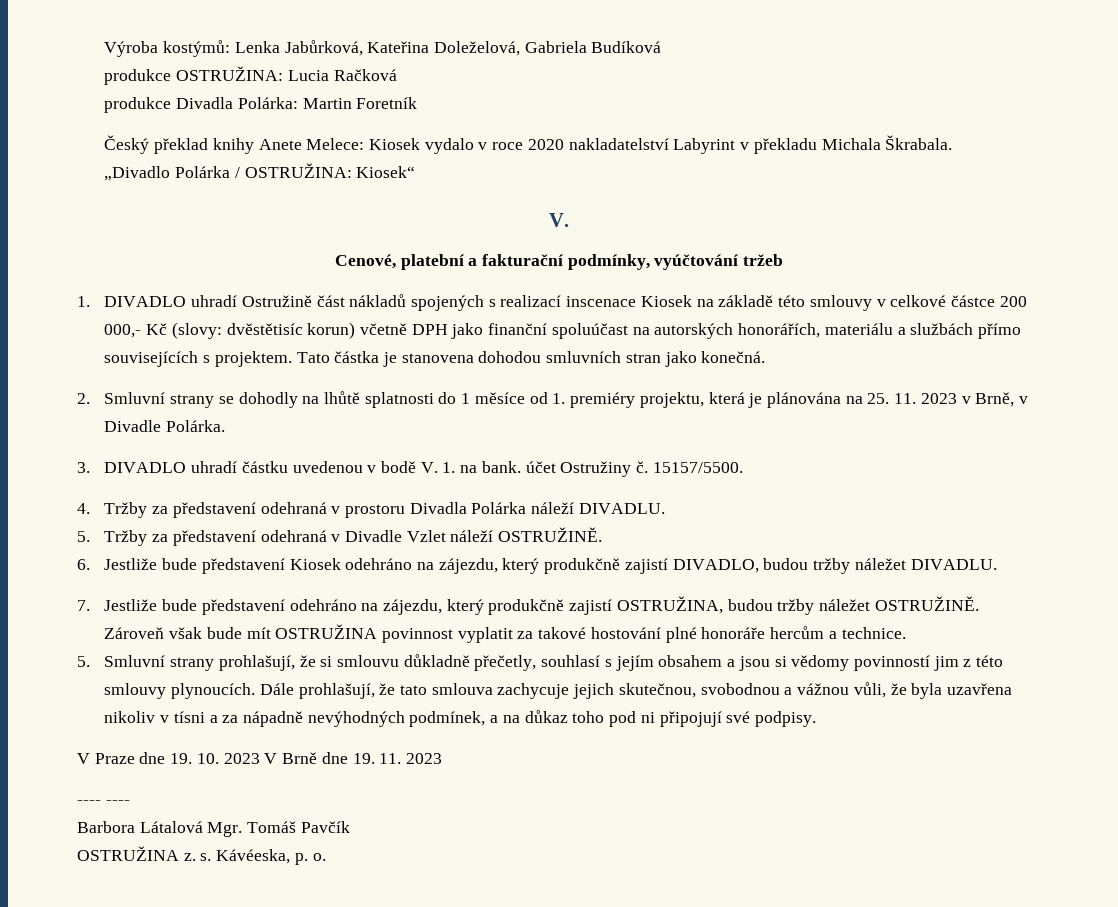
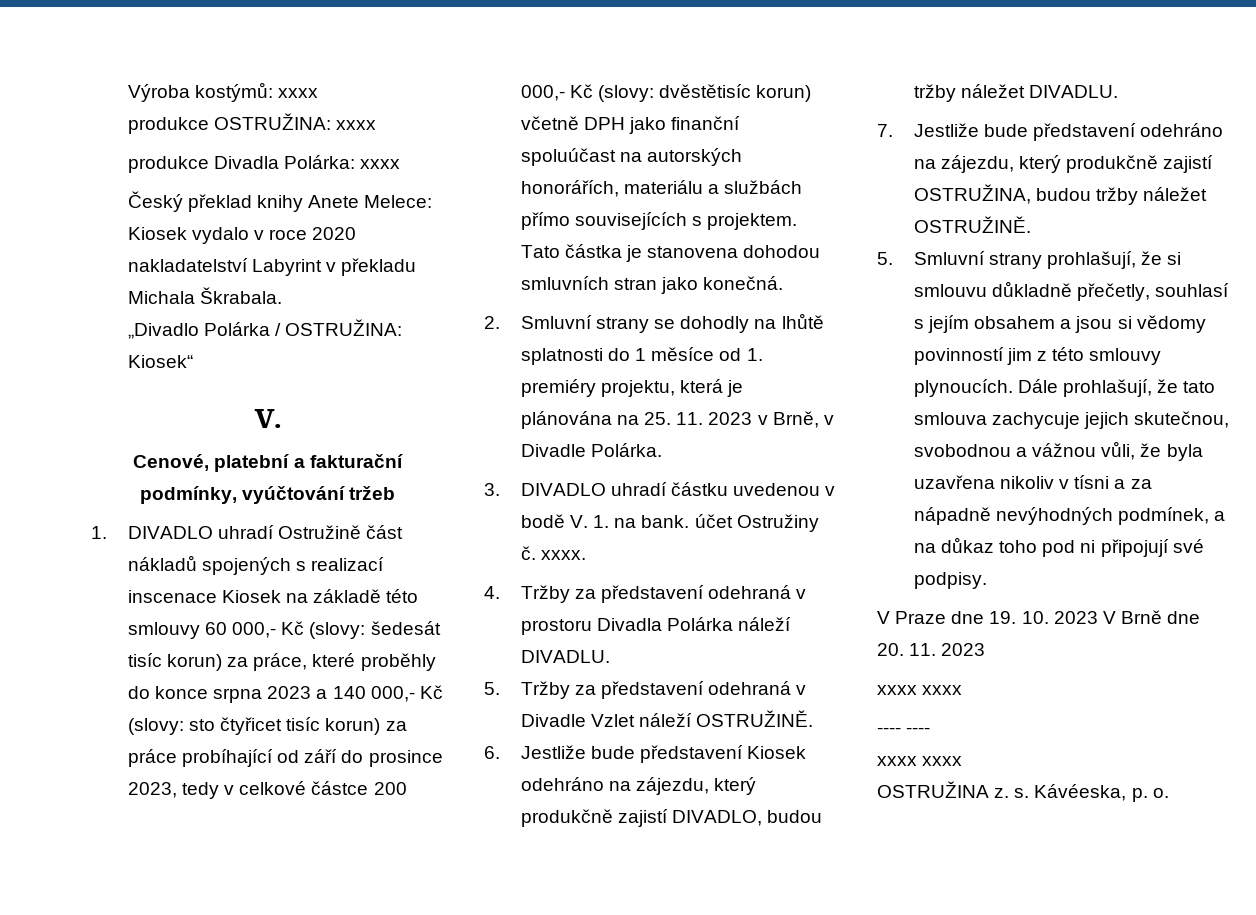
[234,40,662,56] Lenka Jabůrková, Kateřina Doleželová, Gabriela Budíková -> [278,88,319,98] xxxx
[287,69,397,81] Lucia Račková -> [336,120,377,130] xxxx
[302,97,418,109] Martin Foretník -> [360,159,401,169] xxxx
(872, 303) none -> [205,621,441,639] [127,653,436,671] [127,685,443,703] [127,717,407,735] [127,749,443,767] [127,782,220,799] 60 000,- Kč (slovy: šedesát tisíc korun) za práce, které proběhly do konce srpna 2023 a 140 000,- Kč (slovy: sto čtyřicet tisíc korun) za práce probíhající od září do prosince 2023, tedy
[652,462,743,473] 15157/5500. -> [541,550,587,560] xxxx.
[104,624,906,643] Zároveň však bude mít OSTRUŽINA povinnost vyplatit za takové hostování plné honoráře hercům a technice. -> (1031, 224) none
[352,753,442,764] 19. 11. 2023 -> [877,643,986,656] [877,685,963,695] 20. 11. 2023 // xxxx xxxx
[77,821,350,837] Barbora Látalová Mgr. Tomáš Pavčík -> [877,756,963,766] xxxx xxxx

